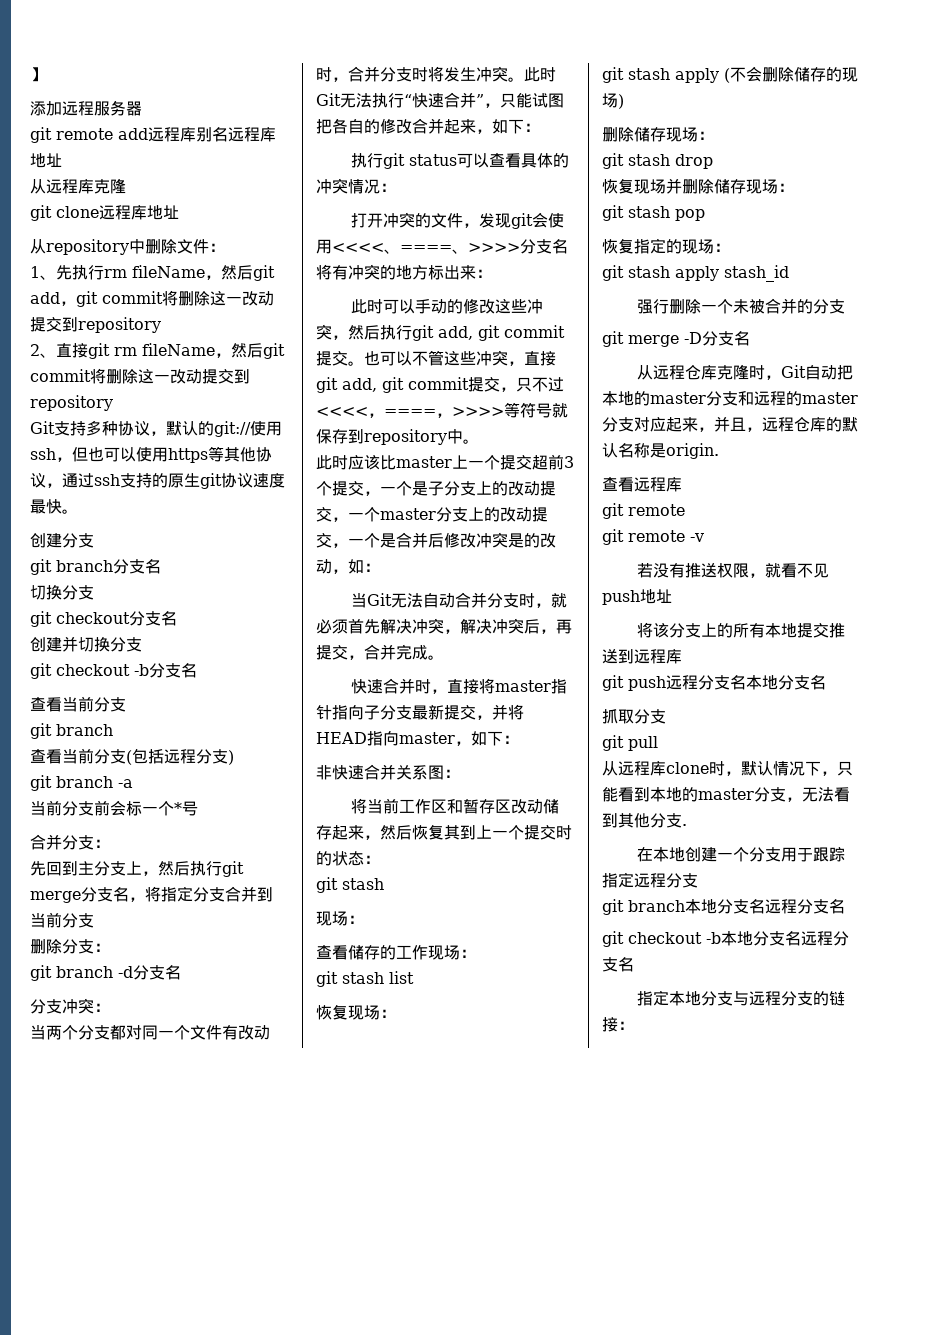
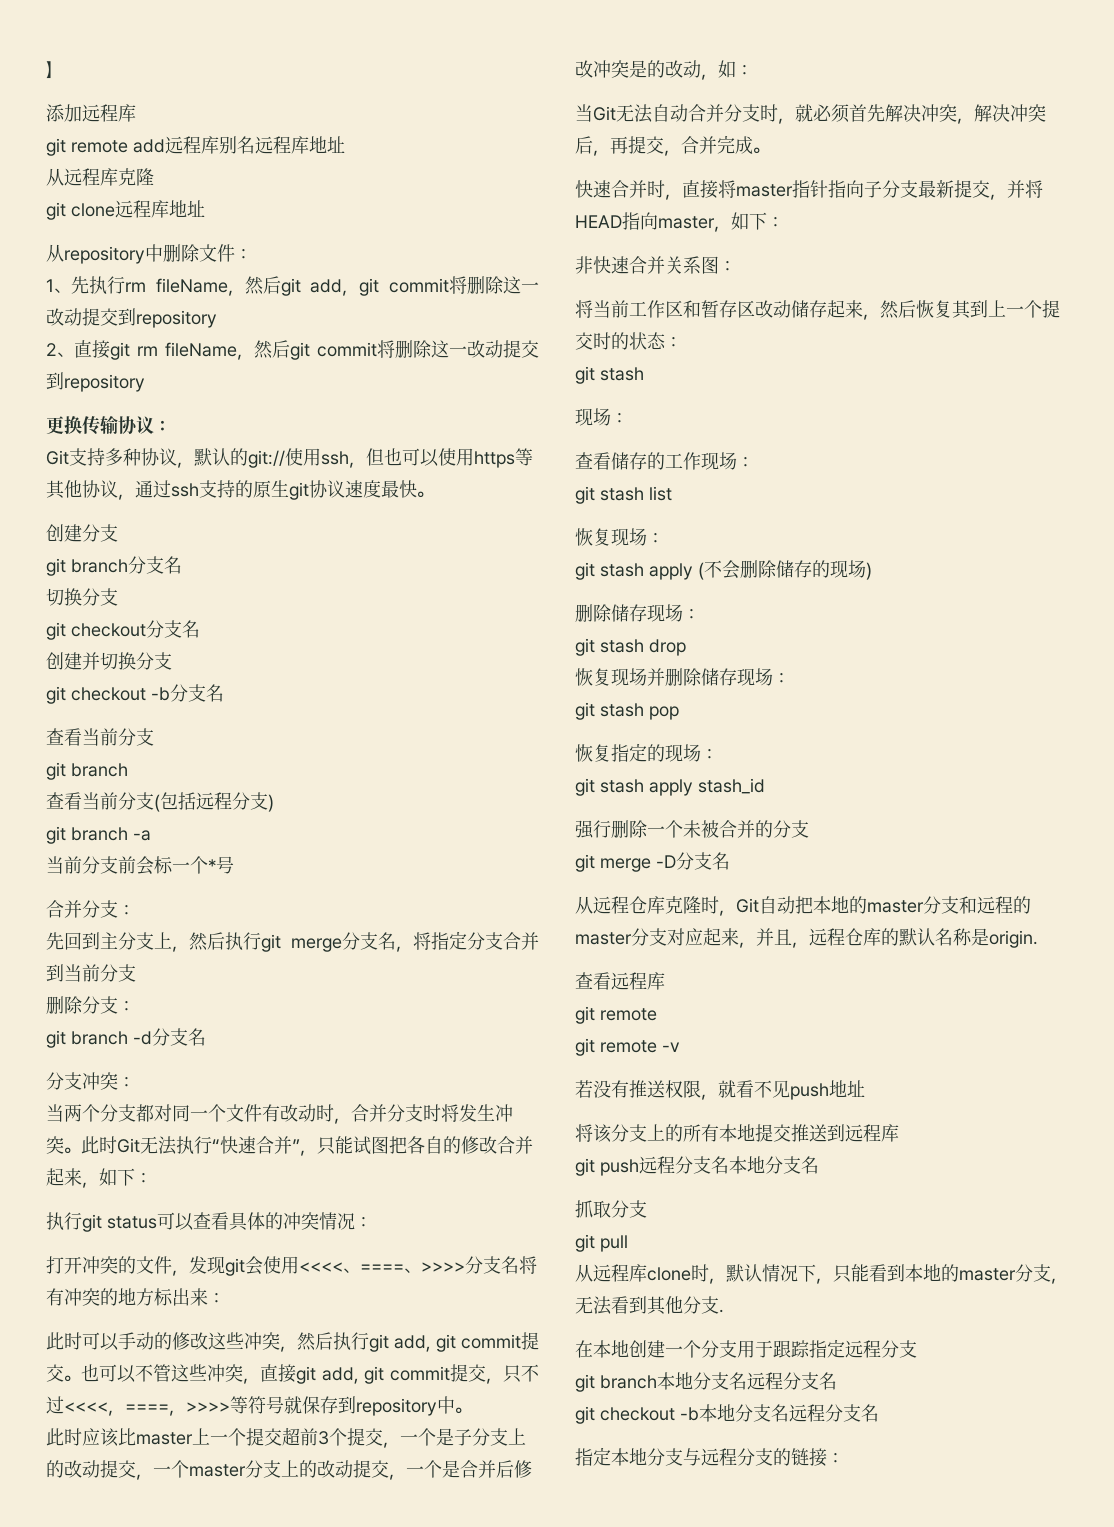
[94,100,142,116] 服务器 -> [118,104,136,122] 库
(113, 403) none -> [46,415,171,435] // 更换传输协议：

